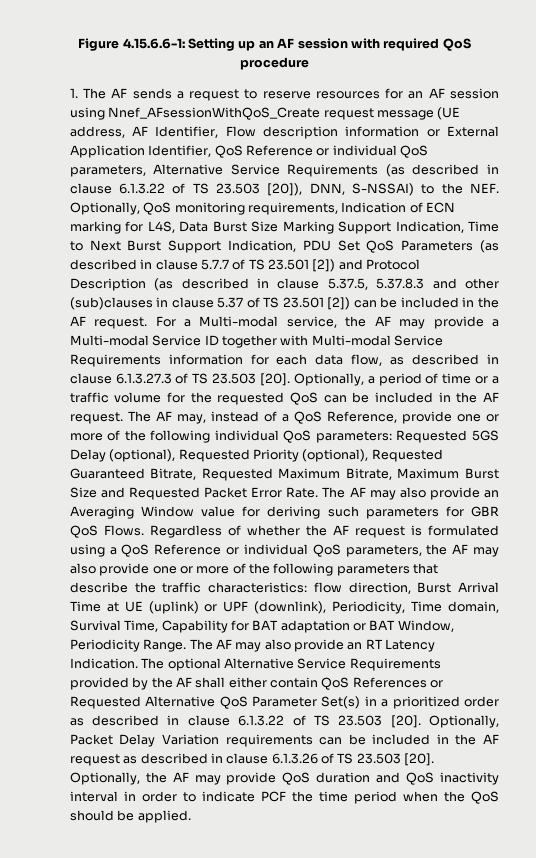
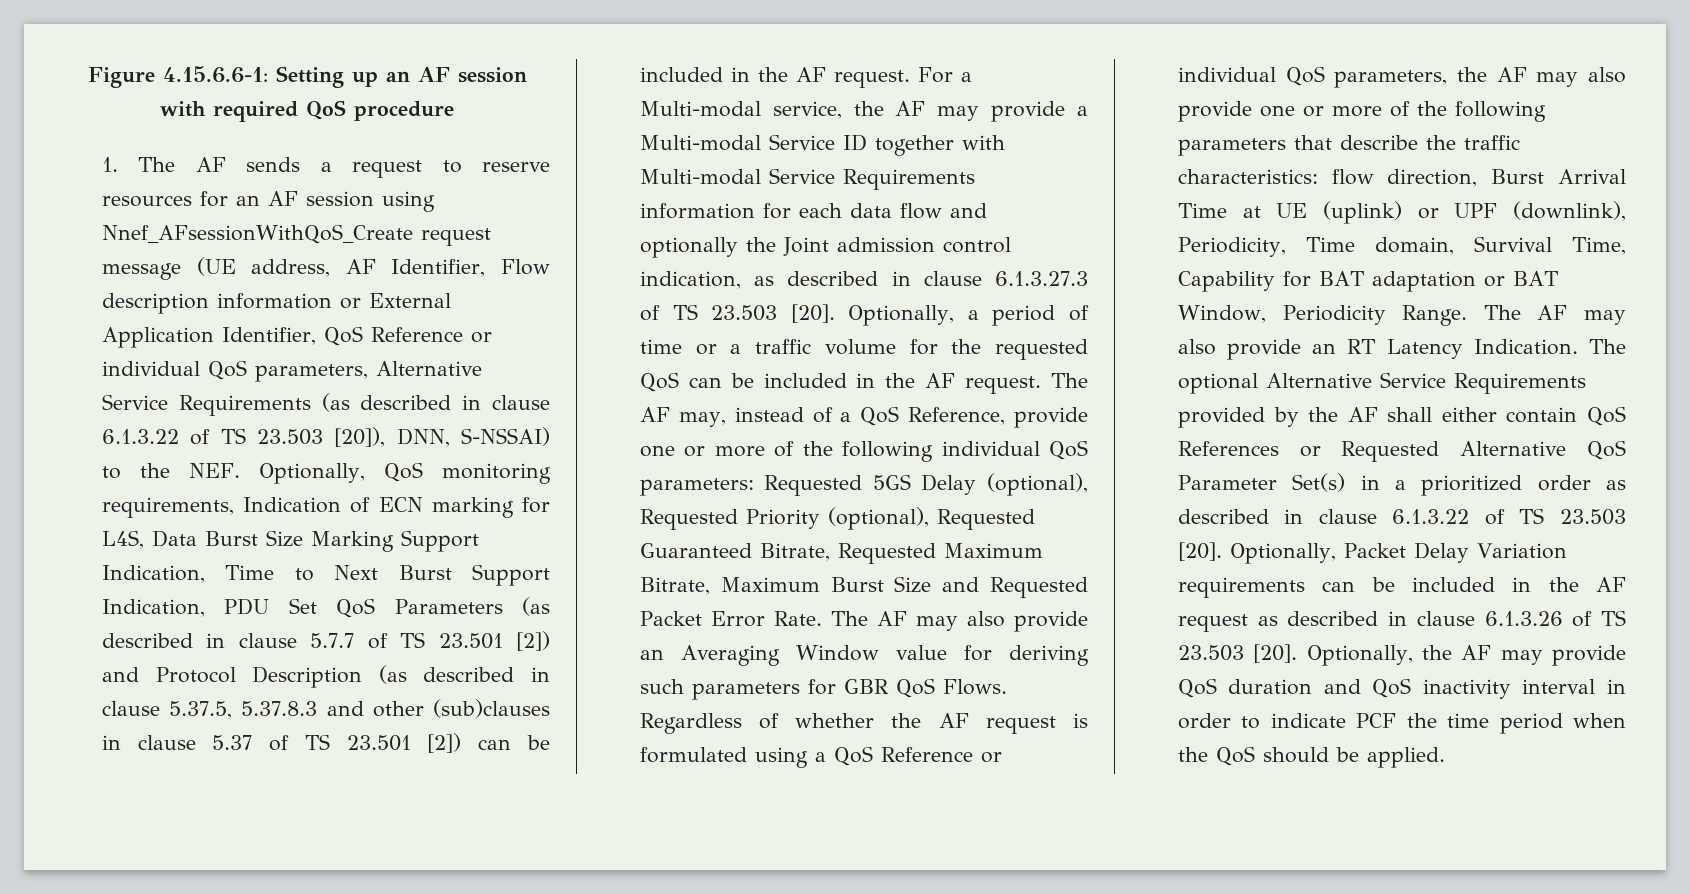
[351,354,383,366] flow, -> [899,203,987,219] [639,237,1011,258] [639,271,741,289] flow and optionally the Joint admission control indication,

